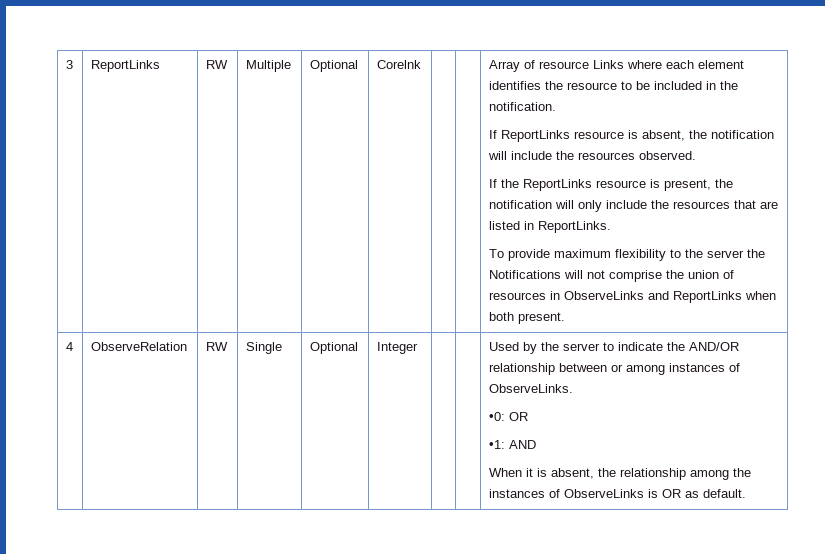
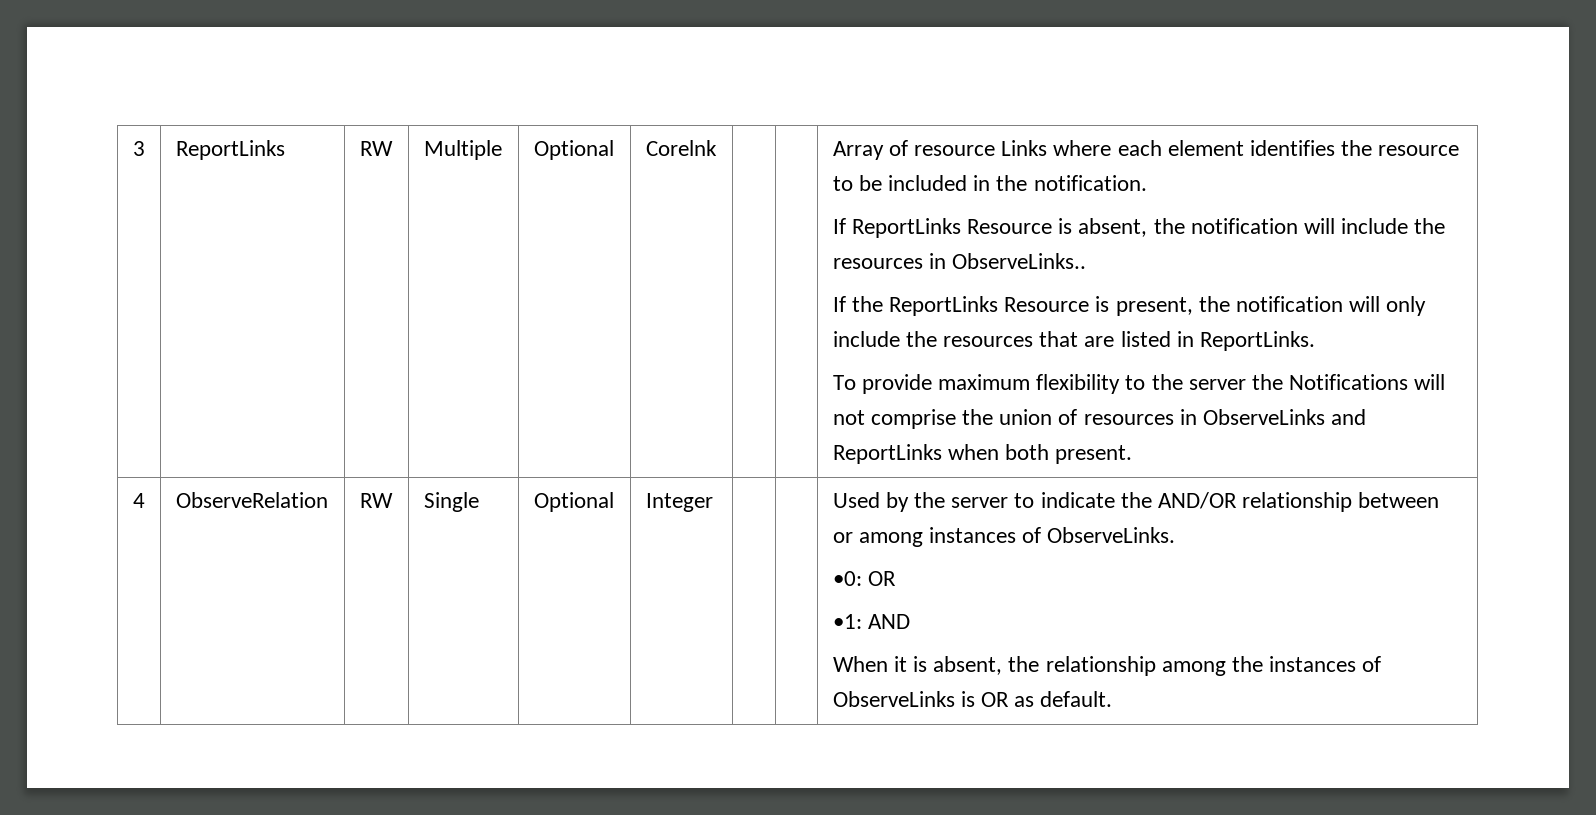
[573,131,624,139] resource -> [966,219,1052,234] Resource
[638,151,696,160] observed. -> [928,253,1086,269] in ObserveLinks..
[595,180,646,188] resource -> [1004,297,1090,312] Resource

